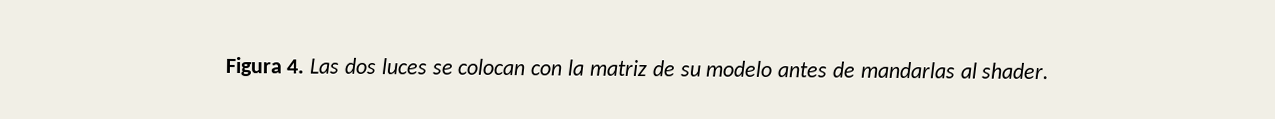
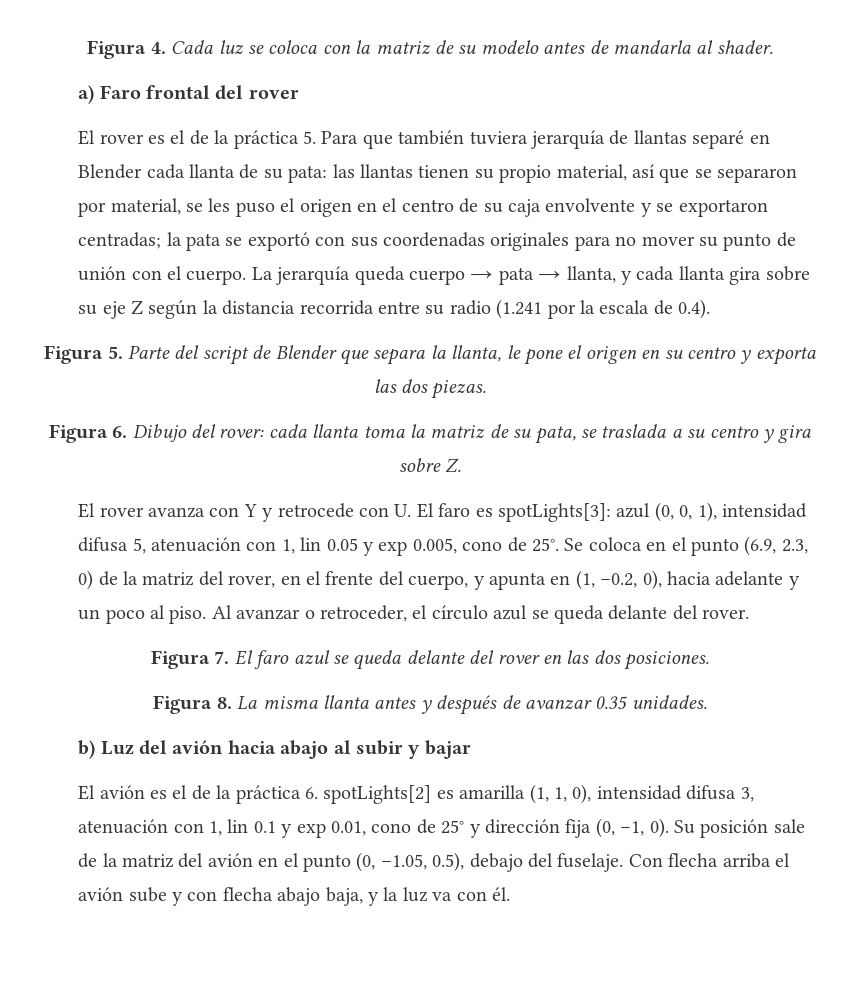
[309,57,526,76] Las dos luces se colocan -> [171,40,318,55] Cada luz se coloca
[859,61,955,79] mandarlas -> [612,40,691,54] mandarla
(1050, 71) none -> [78,85,299,104] [78,130,770,149] [78,164,798,183] [78,198,768,217] [78,232,796,251] [78,266,810,285] [78,299,711,319] [44,345,816,365] [373,379,487,399] [48,424,812,444] [398,458,462,473] [78,502,808,522] [78,536,808,556] [78,570,800,590] [78,605,750,624] [150,650,710,670] [153,695,707,715] [78,740,471,759] [78,784,754,804] [78,818,805,838] [78,852,791,872] [78,887,511,906] // a) Faro frontal del rover // El rover es el de la práctica 5. Para que también tuviera jerarquía de llantas separé en Blender cada llanta de su pata: las llantas tienen su propio material, así que se separaron por material, se les puso el origen en el centro de su caja envolvente y se exportaron centradas; la pata se exportó con sus coordenadas originales para no mover su punto de unión con el cuerpo. La jerarquía queda cuerpo → pata → llanta, y cada llanta gira sobre su eje Z según la distancia recorrida entre su radio (1.241 por la escala de 0.4). // Figura 5. Parte del script de Blender que separa la llanta, le pone el origen en su centro y exporta las dos piezas. // Figura 6. Dibujo del rover: cada llanta toma la matriz de su pata, se traslada a su centro y gira sobre Z. // El rover avanza con Y y retrocede con U. El faro es spotLights[3]: azul (0, 0, 1), intensidad difusa 5, atenuación con 1, lin 0.05 y exp 0.005, cono de 25°. Se coloca en el punto (6.9, 2.3, 0) de la matriz del rover, en el frente del cuerpo, y apunta en (1, −0.2, 0), hacia adelante y un poco al piso. Al avanzar o retroceder, el círculo azul se queda delante del rover. // Figura 7. El faro azul se queda delante del rover en las dos posiciones. // Figura 8. La misma llanta antes y después de avanzar 0.35 unidades. // b) Luz del avión hacia abajo al subir y bajar // El avión es el de la práctica 6. spotLights[2] es amarilla (1, 1, 0), intensidad difusa 3, atenuación con 1, lin 0.1 y exp 0.01, cono de 25° y dirección fija (0, −1, 0). Su posición sale de la matriz del avión en el punto (0, −1.05, 0.5), debajo del fuselaje. Con flecha arriba el avión sube y con flecha abajo baja, y la luz va con él.

